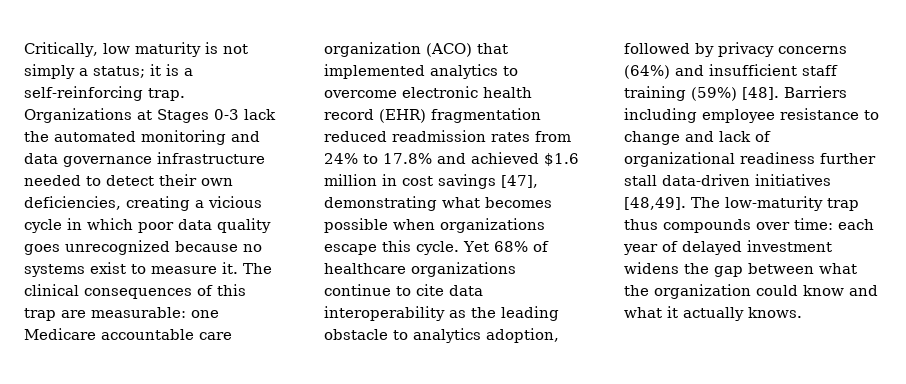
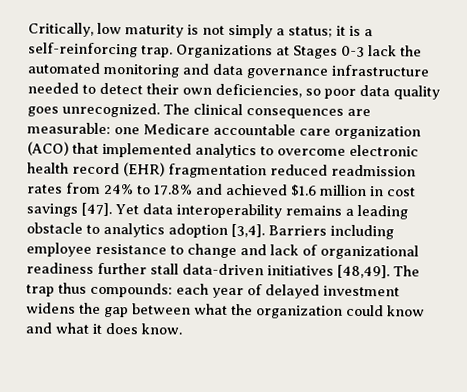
[126,196,262,211] [24,218,271,233] [24,240,262,255] [24,262,272,277] [24,284,246,299] [24,308,56,321] creating a vicious cycle in which poor data quality goes unrecognized because no systems exist to measure it. The clinical consequences of this trap -> [305,84,440,100] [27,102,344,119] so poor data quality goes unrecognized. The clinical consequences
[501,175,538,188] [324,196,552,211] [324,218,545,233] [324,240,549,255] [324,262,516,277] [324,284,483,296] [324,306,559,321] [324,328,559,343] [624,42,847,57] [624,64,838,79] [624,86,779,101] [47], demonstrating what becomes possible when organizations escape this cycle. Yet 68% of healthcare organizations continue to cite data interoperability as the leading obstacle to analytics adoption, followed by privacy concerns (64%) and insufficient staff training (59%) [48]. -> [81,202,408,220] [26,222,265,238] [47]. Yet data interoperability remains a leading obstacle to analytics adoption [3,4].
[725,196,823,211] low-maturity -> (420, 271) none
[663,218,833,233] compounds over time: -> [90,282,173,298] compounds:
[683,307,802,321] actually knows. -> [105,323,182,335] does know.

